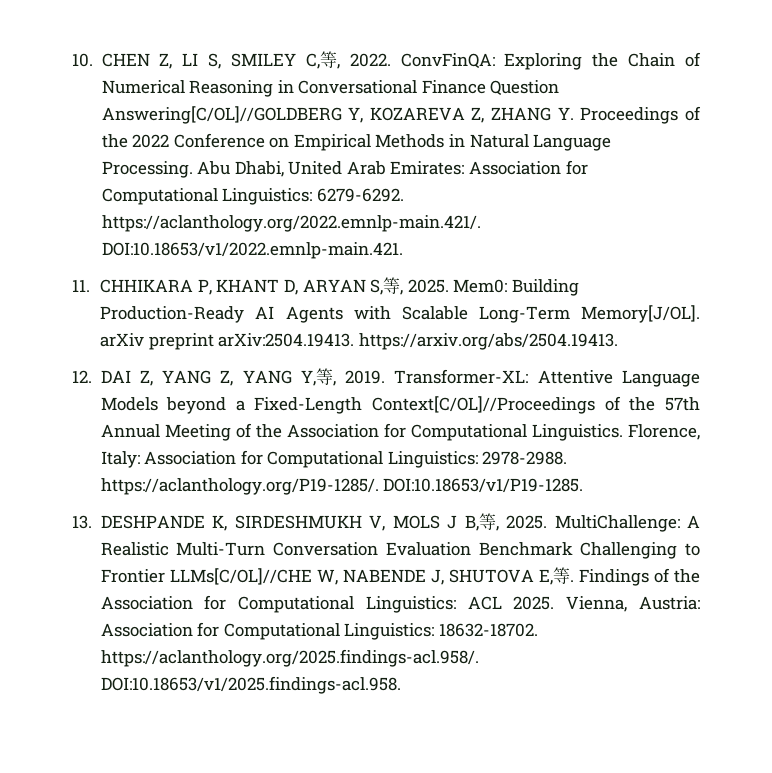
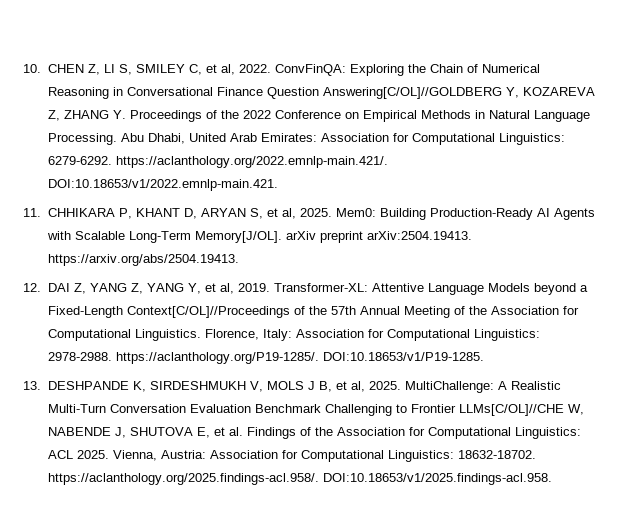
[319,51,340,69] 等, -> [205,64,235,75] et al,
[383,277,404,295] 等, -> [266,208,296,219] et al,
[315,368,336,386] 等, -> [204,283,234,294] et al,
[478,513,499,531] 等, -> [335,381,365,392] et al,
[552,567,574,584] 等. -> [213,427,243,436] et al.

